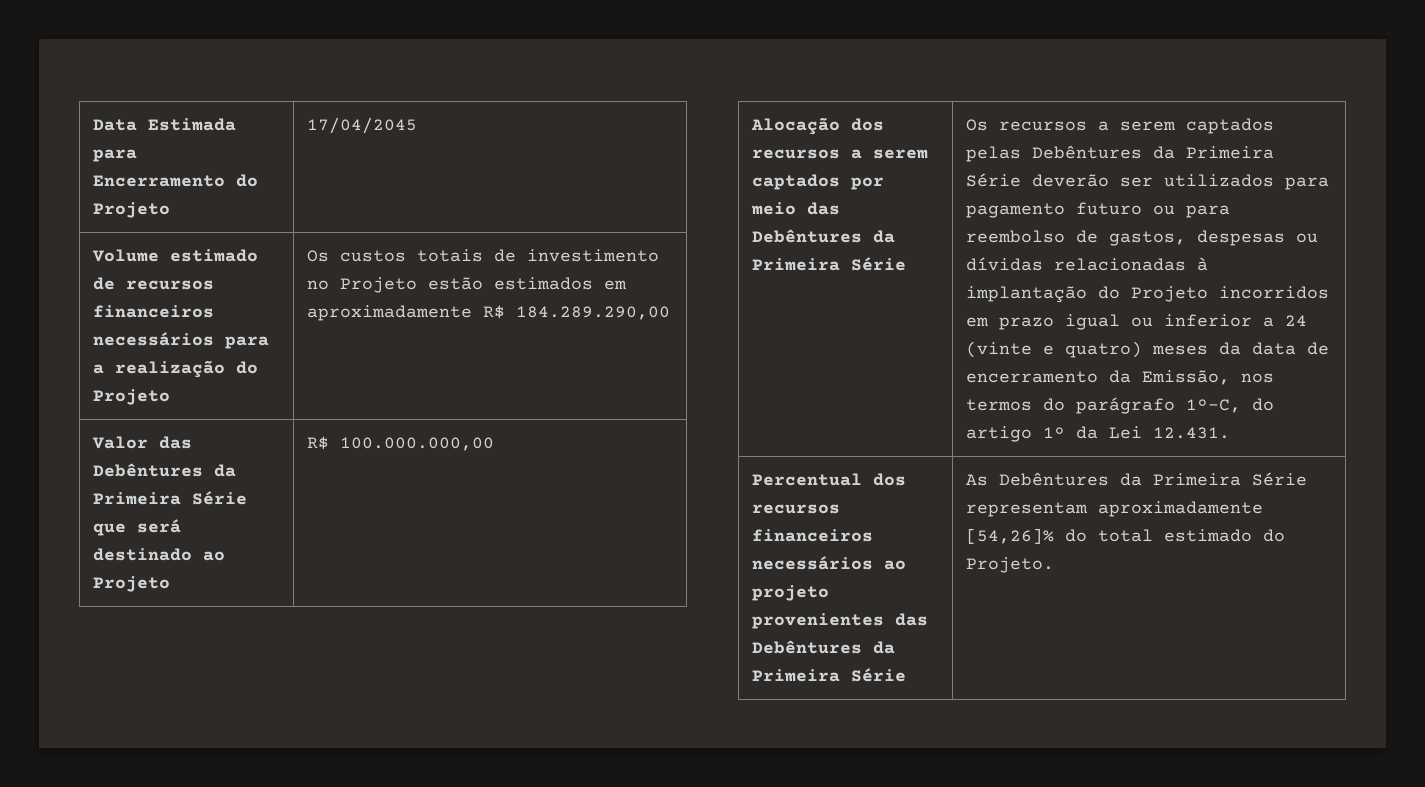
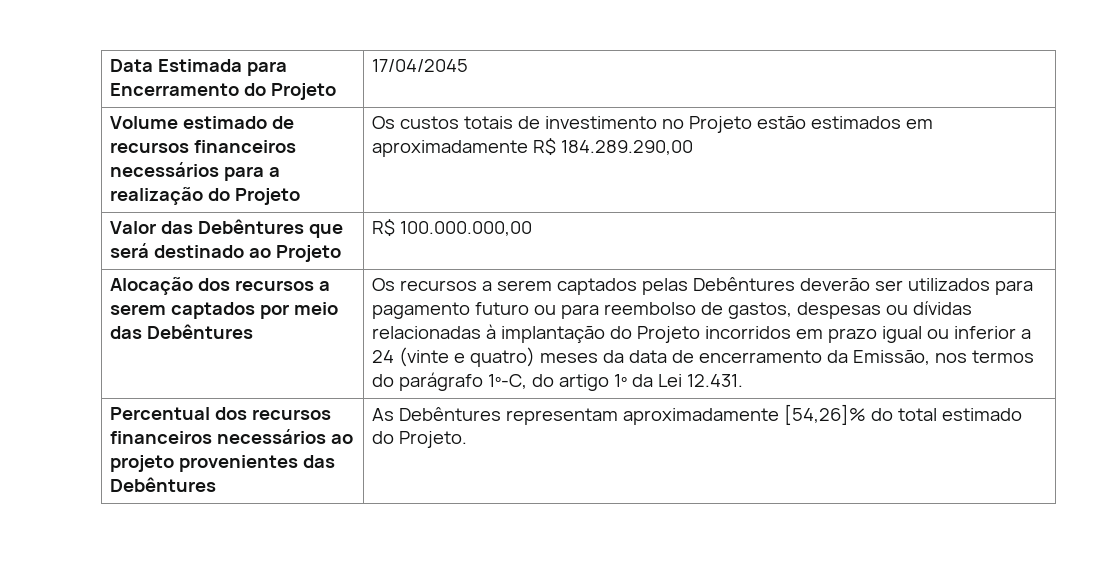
[214,464,237,477] [93,491,248,505] da Primeira Série -> (304, 226) none
[873,230,896,243] [752,257,907,271] da Primeira Série -> (253, 331) none
[1153,146,1275,159] [966,173,1022,187] da Primeira Série -> (795, 284) none
[873,641,896,654] [752,668,907,682] da Primeira Série -> (216, 484) none
[1120,472,1308,486] da Primeira Série -> (501, 414) none

